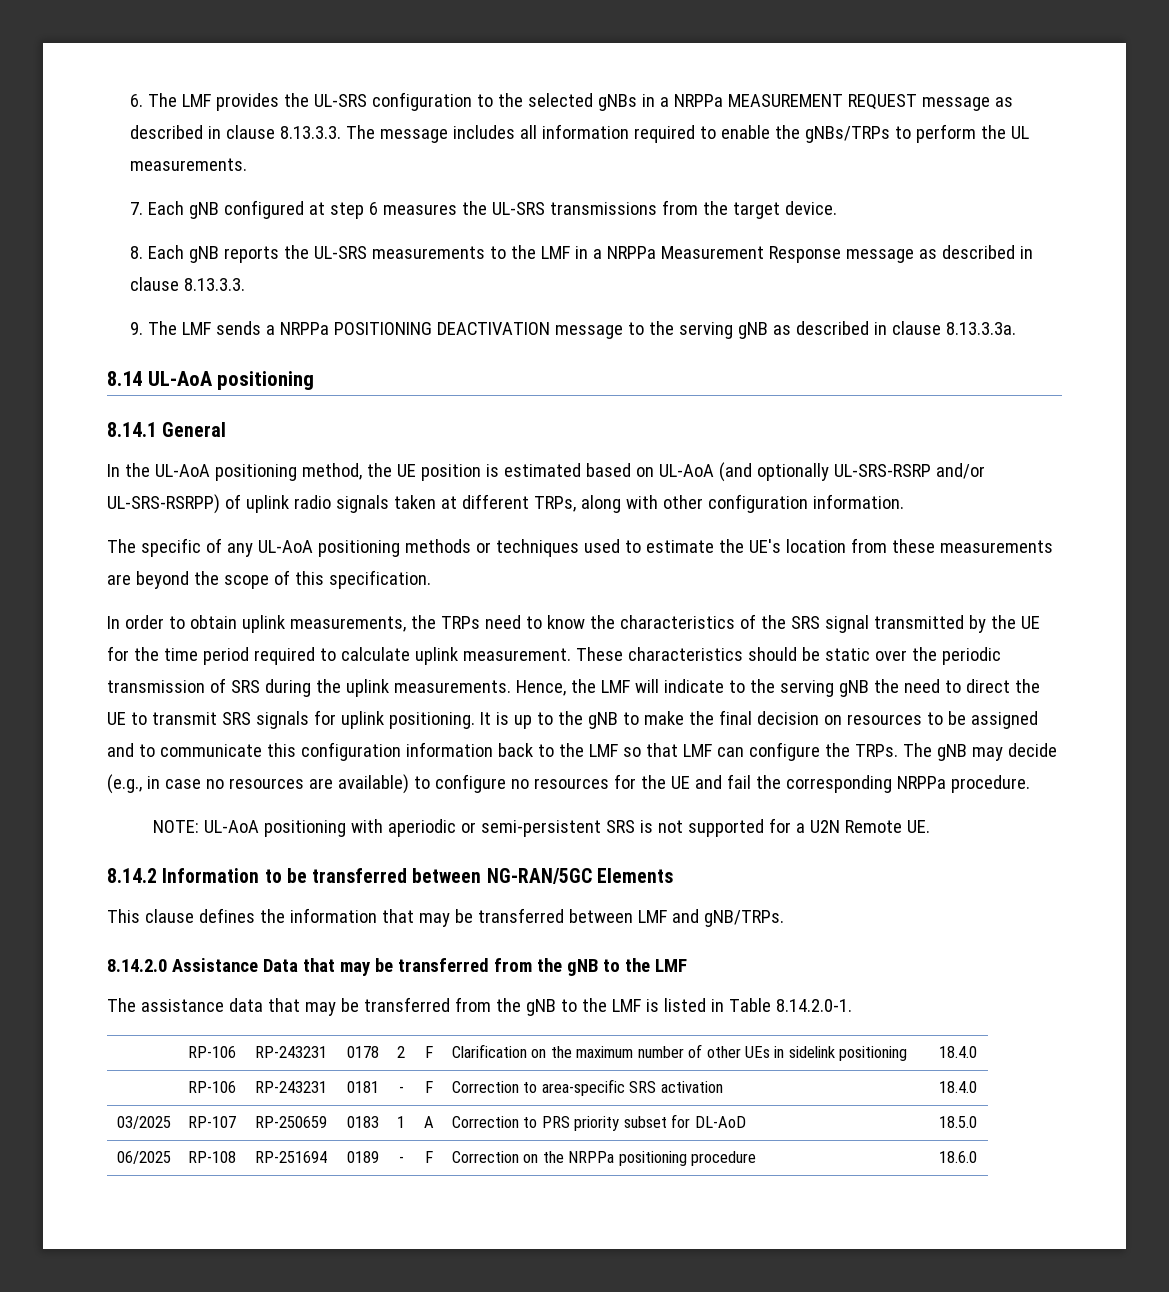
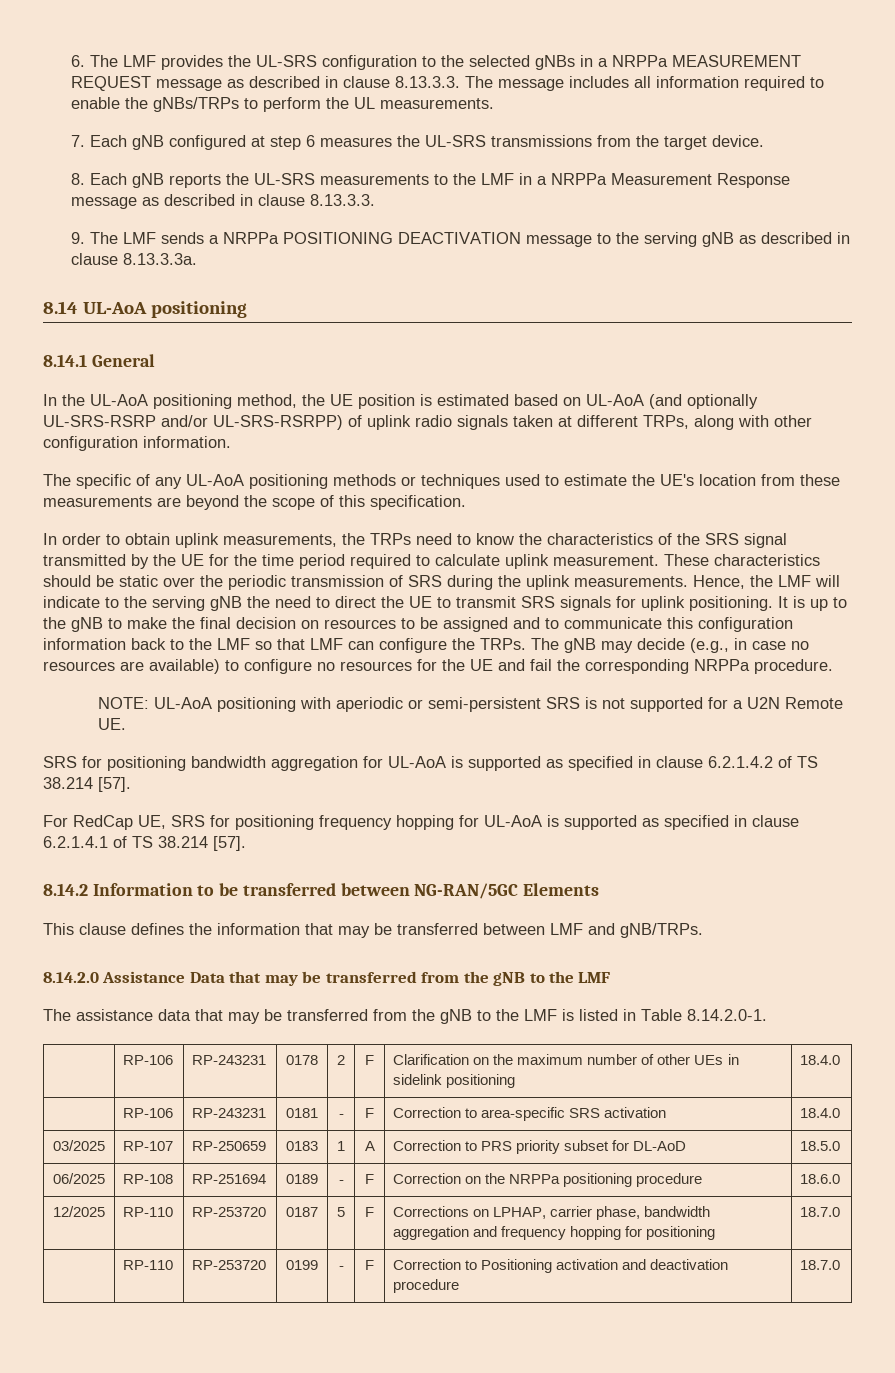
(931, 826) none -> [43,756,818,771] [43,777,131,792] [43,815,799,830] [43,836,246,851] // SRS for positioning bandwidth aggregation for UL-AoA is supported as specified in clause 6.2.1.4.2 of TS 38.214 [57]. // For RedCap UE, SRS for positioning frequency hopping for UL-AoA is supported as specified in clause 6.2.1.4.1 of TS 38.214 [57].
(977, 1157) none -> [53,1206,105,1217] [123,1207,174,1217] [192,1207,267,1217] [286,1207,318,1217] [337,1207,345,1217] [365,1207,374,1217] [393,1206,711,1220] [393,1226,716,1240] [800,1207,841,1217] [123,1260,174,1270] [192,1260,267,1270] [286,1260,318,1270] [338,1266,344,1270] [365,1260,374,1270] [393,1259,729,1273] [393,1279,460,1293] [800,1260,841,1270] // 12/2025 | RP-110 | RP-253720 | 0187 | 5 | F | Corrections on LPHAP, carrier phase, bandwidth aggregation and frequency hopping for positioning | 18.7.0 // | RP-110 | RP-253720 | 0199 | - | F | Correction to Positioning activation and deactivation procedure | 18.7.0

